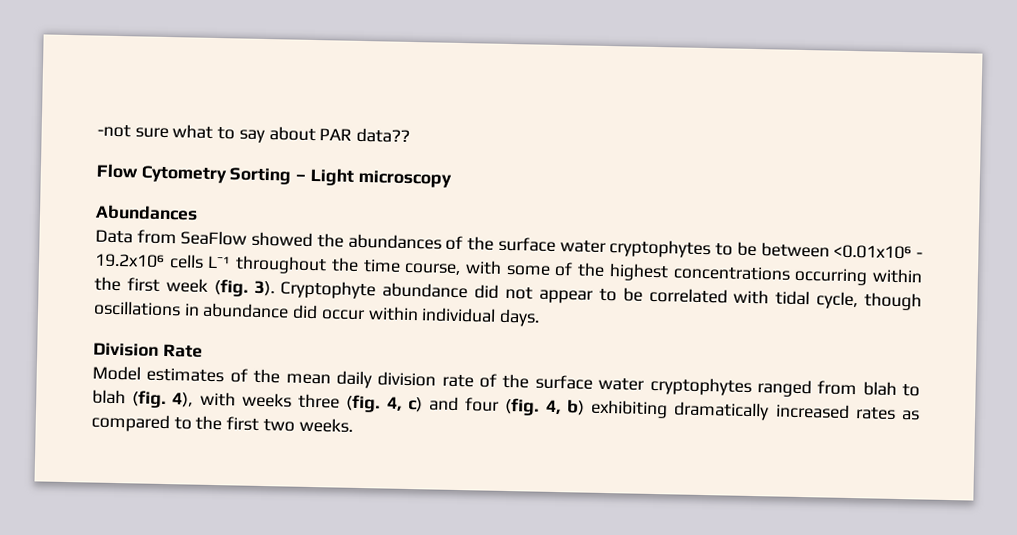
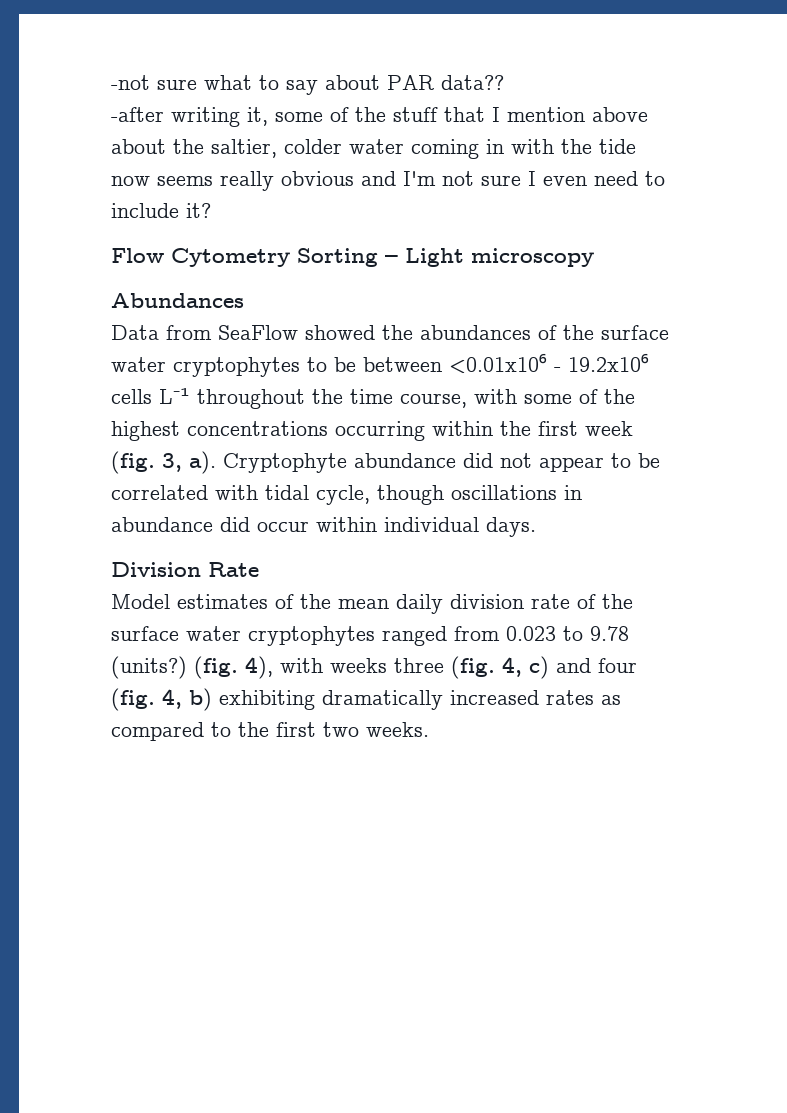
(411, 135) none -> [111,107,648,127] [111,139,636,159] [111,171,665,191] [111,203,211,218] // -after writing it, some of the stuff that I mention above about the saltier, colder water coming in with the tide now seems really obvious and I'm not sure I even need to include it?
[253,280,275,297] 3). -> [162,451,216,474] 3, a).
[862,381,920,397] [92,389,126,405] blah to blah -> [506,626,629,641] [111,656,187,679] 0.023 to 9.78 (units?)

